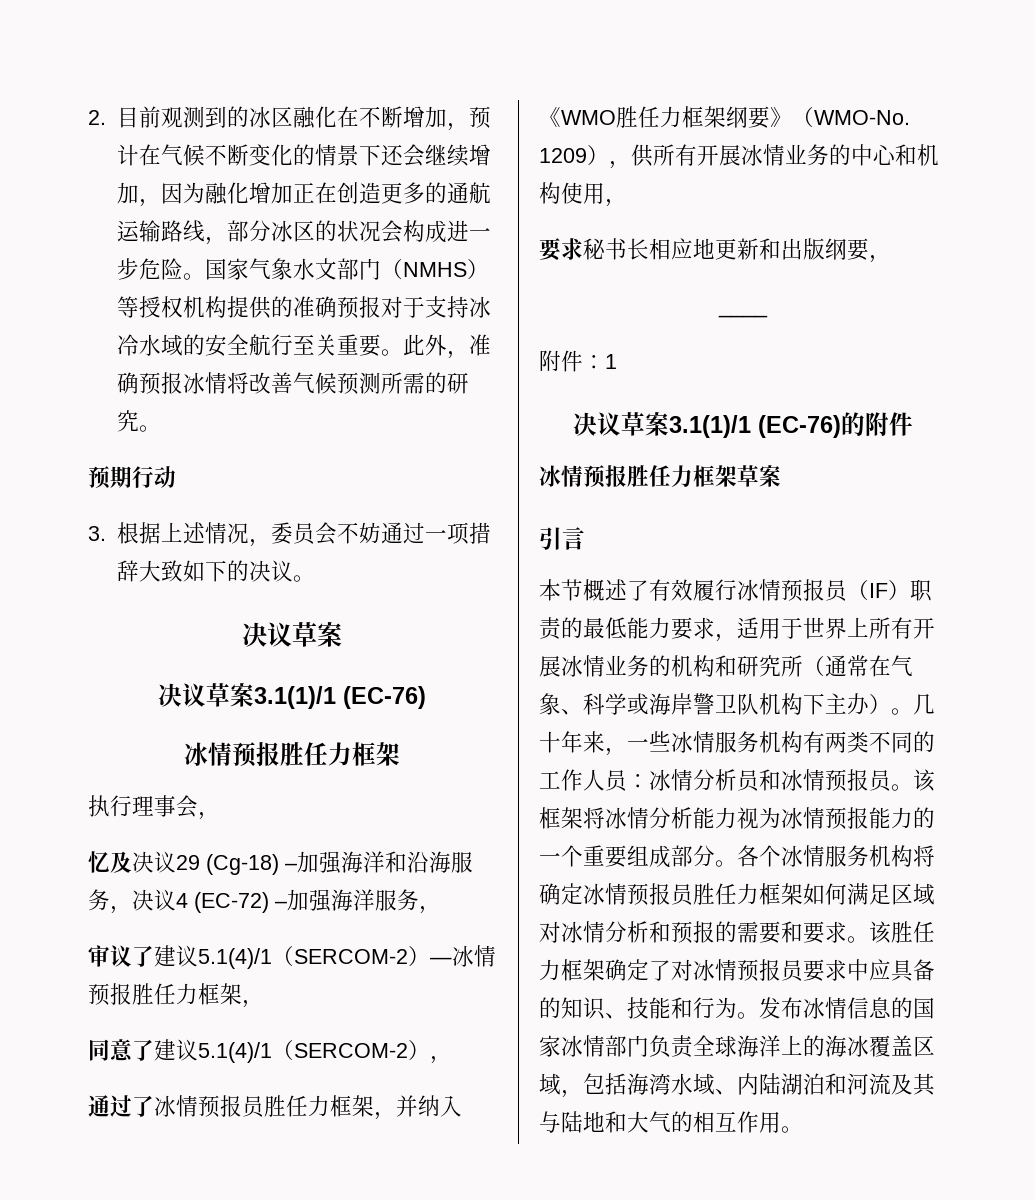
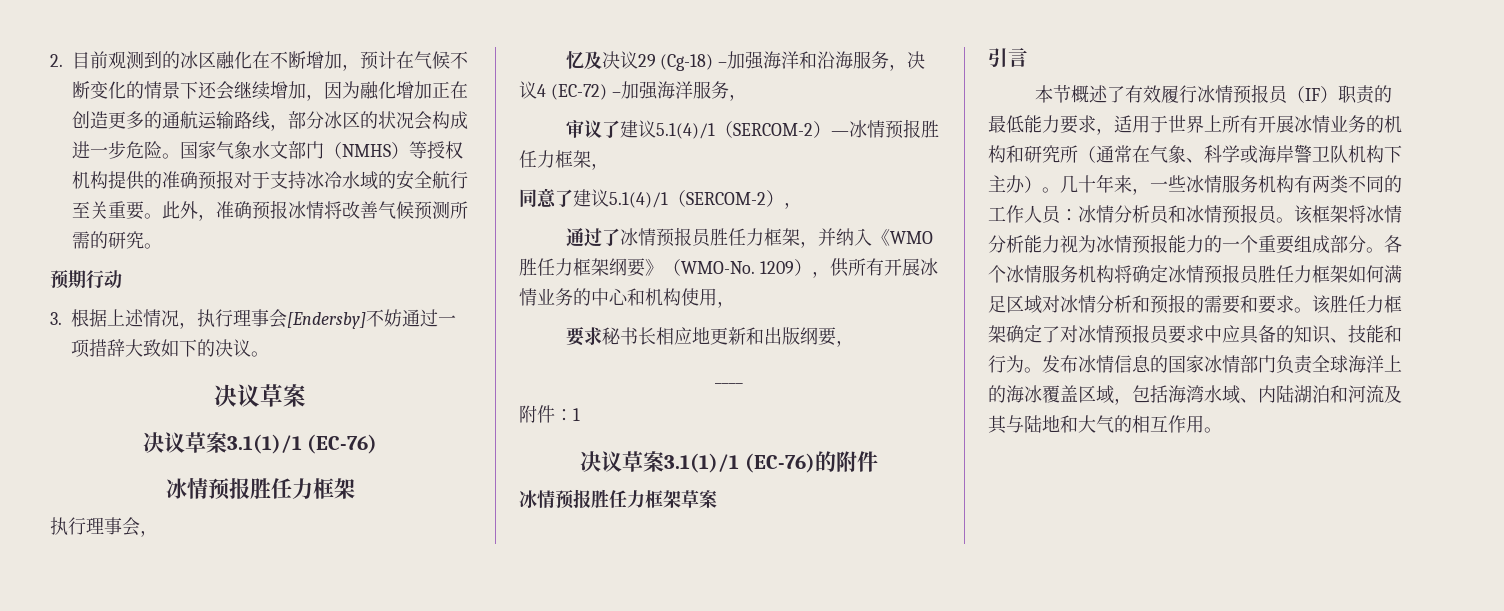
[270,522,337,545] 委员会 -> [197,309,366,329] 执行理事会[Endersby]

